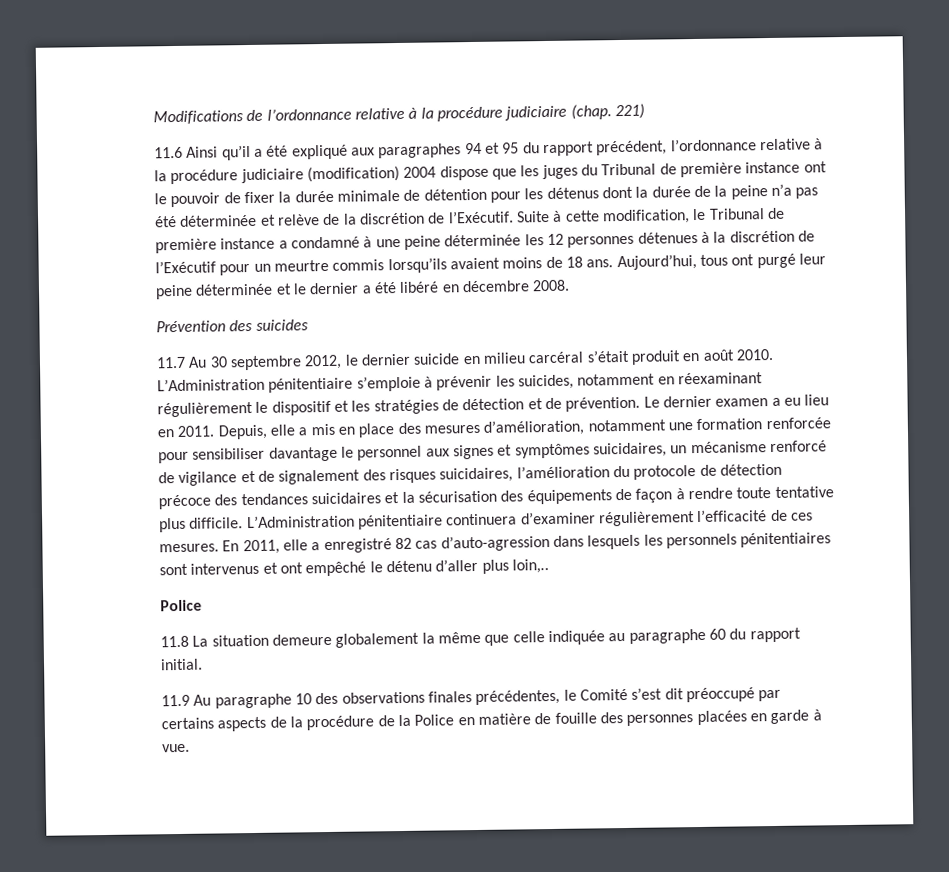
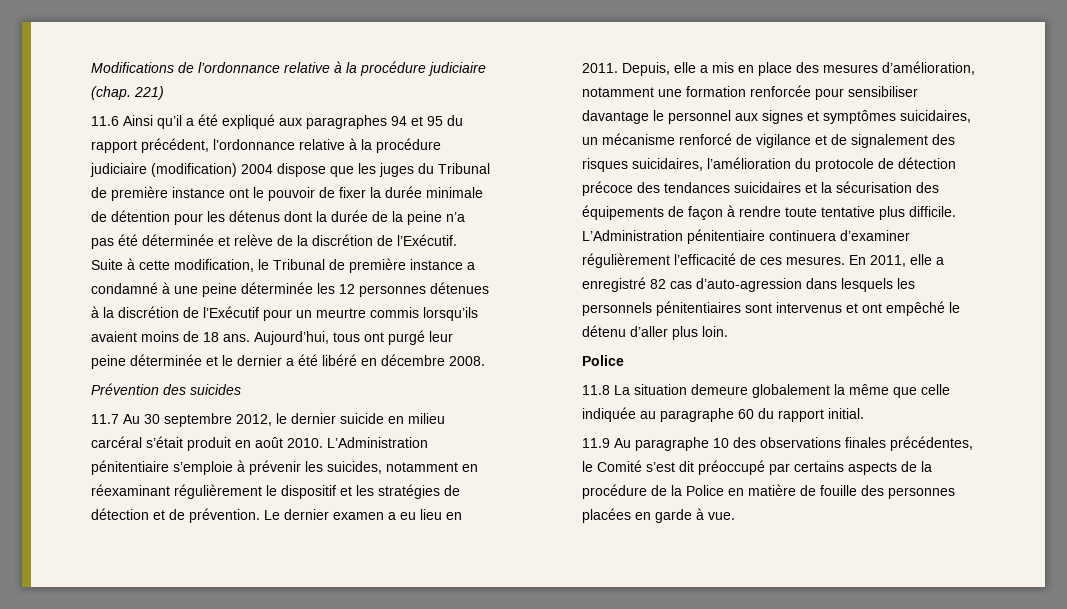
[511,559,549,574] loin,.. -> [701,326,728,337] loin.

